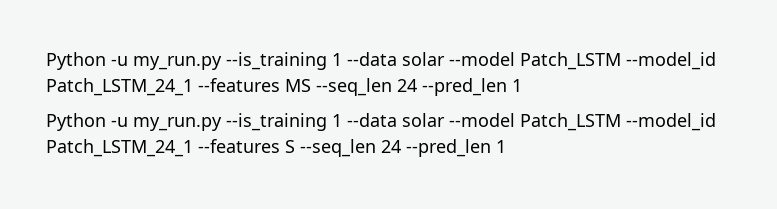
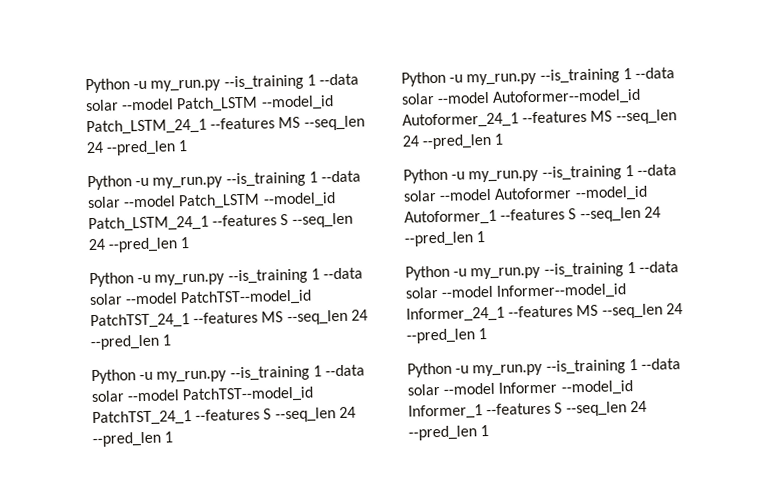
(506, 146) none -> [89,267,363,288] [89,289,313,307] [90,309,368,330] [90,334,172,351] [91,364,365,385] [91,386,315,404] [92,406,356,427] [92,431,174,448] [401,67,675,87] [401,88,642,106] [402,109,677,129] [402,133,504,150] [403,164,677,184] [403,185,648,202] [404,206,661,226] [404,231,486,247] [405,261,679,281] [405,283,628,300] [406,303,683,323] [406,328,488,344] [407,358,681,378] [407,380,633,396] [408,400,647,420] [408,424,490,441] // Python -u my_run.py --is_training 1 --data solar --model PatchTST--model_id PatchTST_24_1 --features MS --seq_len 24 --pred_len 1 // Python -u my_run.py --is_training 1 --data solar --model PatchTST--model_id PatchTST_24_1 --features S --seq_len 24 --pred_len 1 // Python -u my_run.py --is_training 1 --data solar --model Autoformer--model_id Autoformer_24_1 --features MS --seq_len 24 --pred_len 1 // Python -u my_run.py --is_training 1 --data solar --model Autoformer --model_id Autoformer_1 --features S --seq_len 24 --pred_len 1 // Python -u my_run.py --is_training 1 --data solar --model Informer--model_id Informer_24_1 --features MS --seq_len 24 --pred_len 1 // Python -u my_run.py --is_training 1 --data solar --model Informer --model_id Informer_1 --features S --seq_len 24 --pred_len 1

